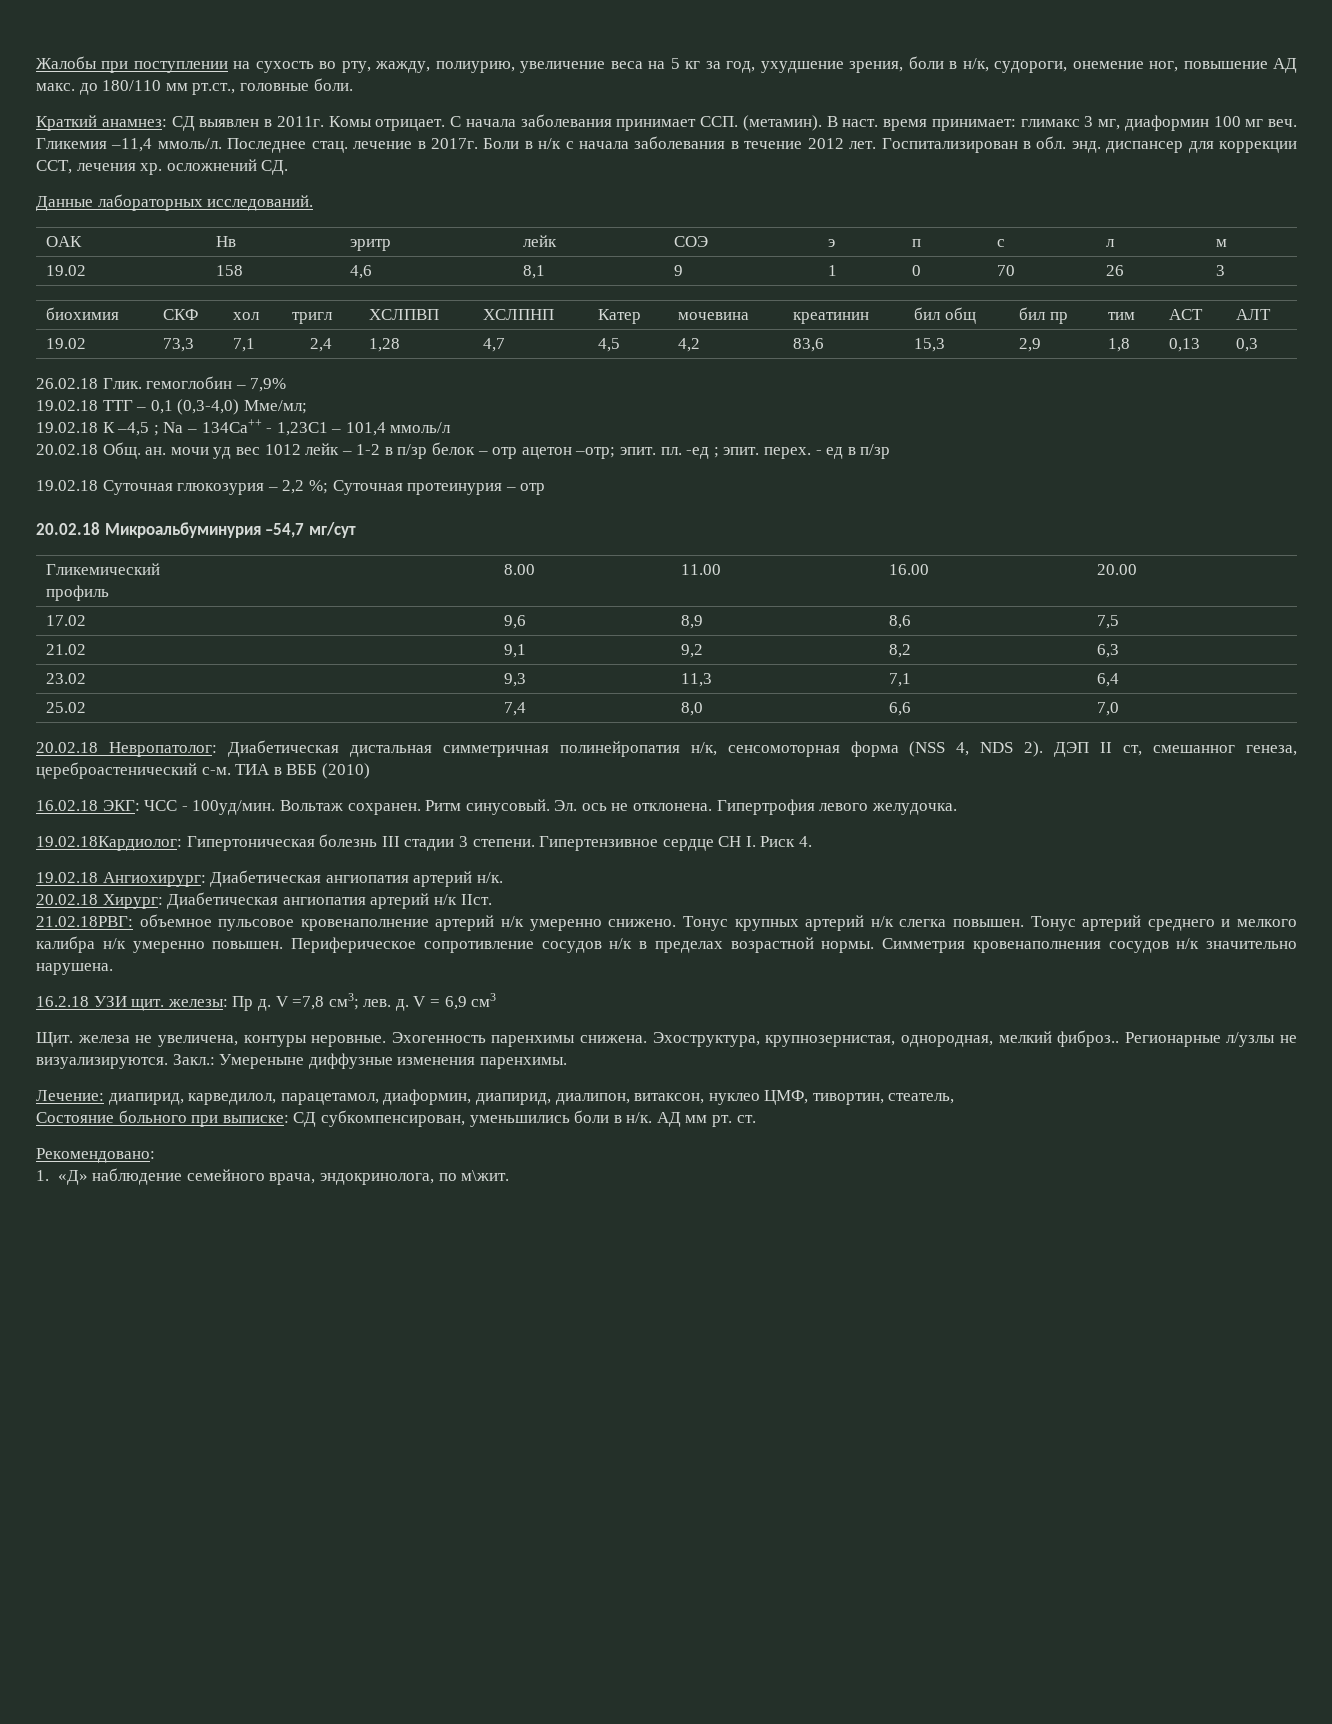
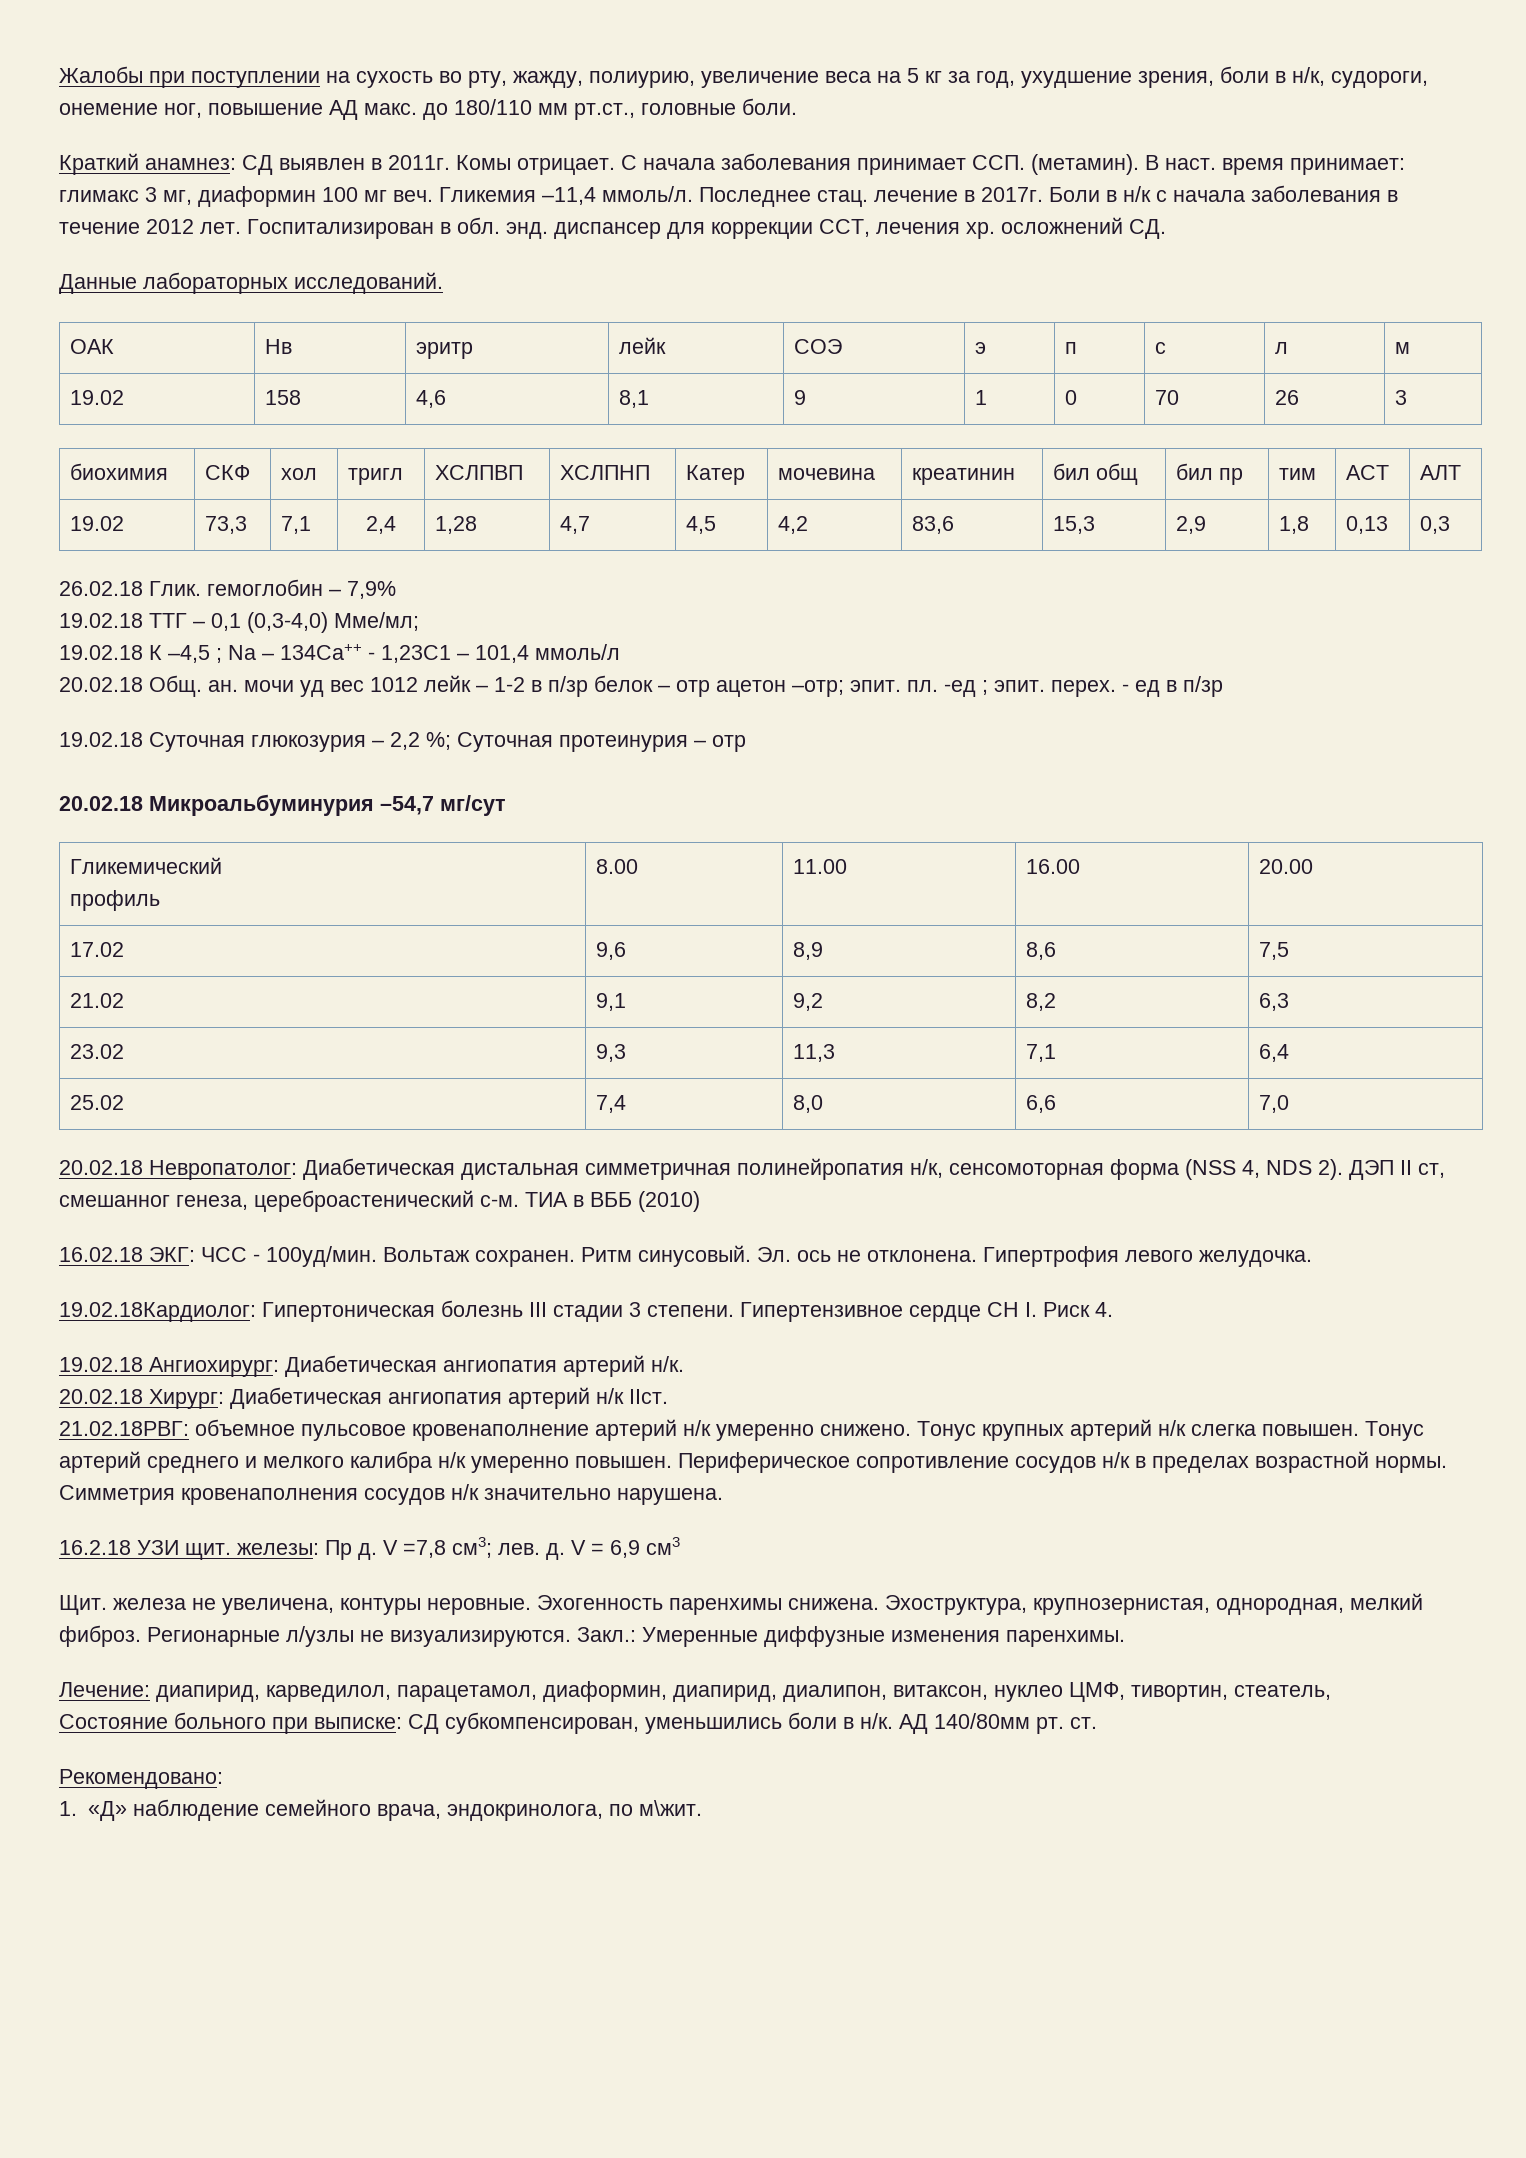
[1057,1030,1120,1047] фиброз.. -> [59,1625,141,1647] фиброз.
[219,1054,305,1069] Умереныне -> [642,1627,758,1647] Умеренные
[685,1115,708,1123] мм -> [934,1713,1030,1729] 140/80мм

